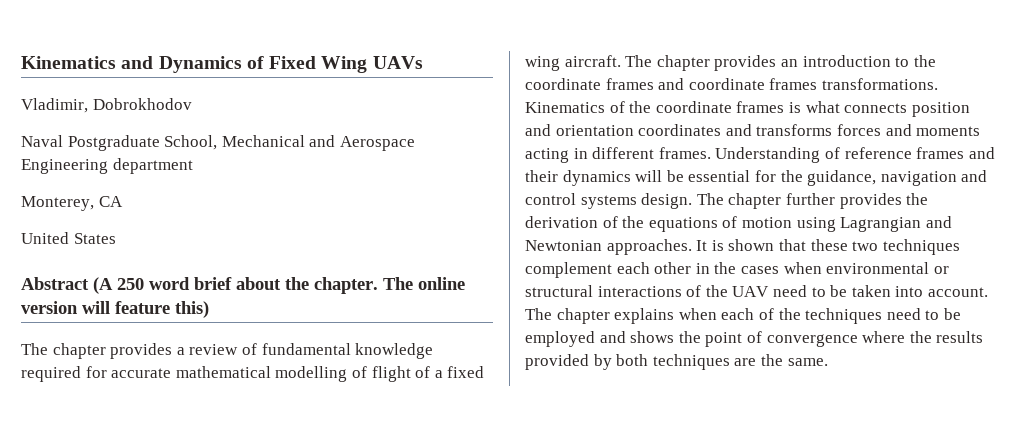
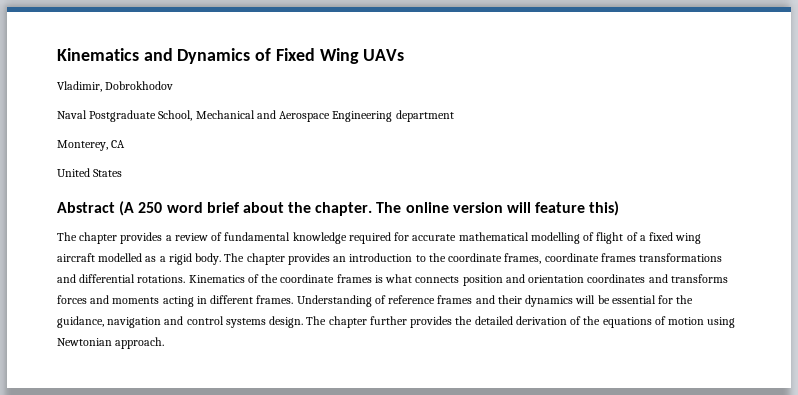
[564,55,621,67] aircraft. -> [57,253,222,265] aircraft modelled as a rigid body.
[605,78,938,90] frames and coordinate frames transformations. -> [504,253,723,264] [57,274,186,283] frames, coordinate frames transformations and differential rotations.
(929, 199) none -> [474,316,513,325] detailed
[840,216,952,232] [525,239,960,255] [525,262,949,278] [525,285,988,297] [525,308,961,324] [525,331,984,347] [525,354,828,370] Lagrangian and Newtonian approaches. It is shown that these two techniques complement each other in the cases when environmental or structural interactions of the UAV need to be taken into account. The chapter explains when each of the techniques need to be employed and shows the point of convergence where the results provided by both techniques are the same. -> [57,337,165,349] Newtonian approach.

